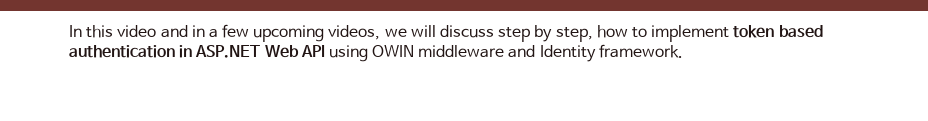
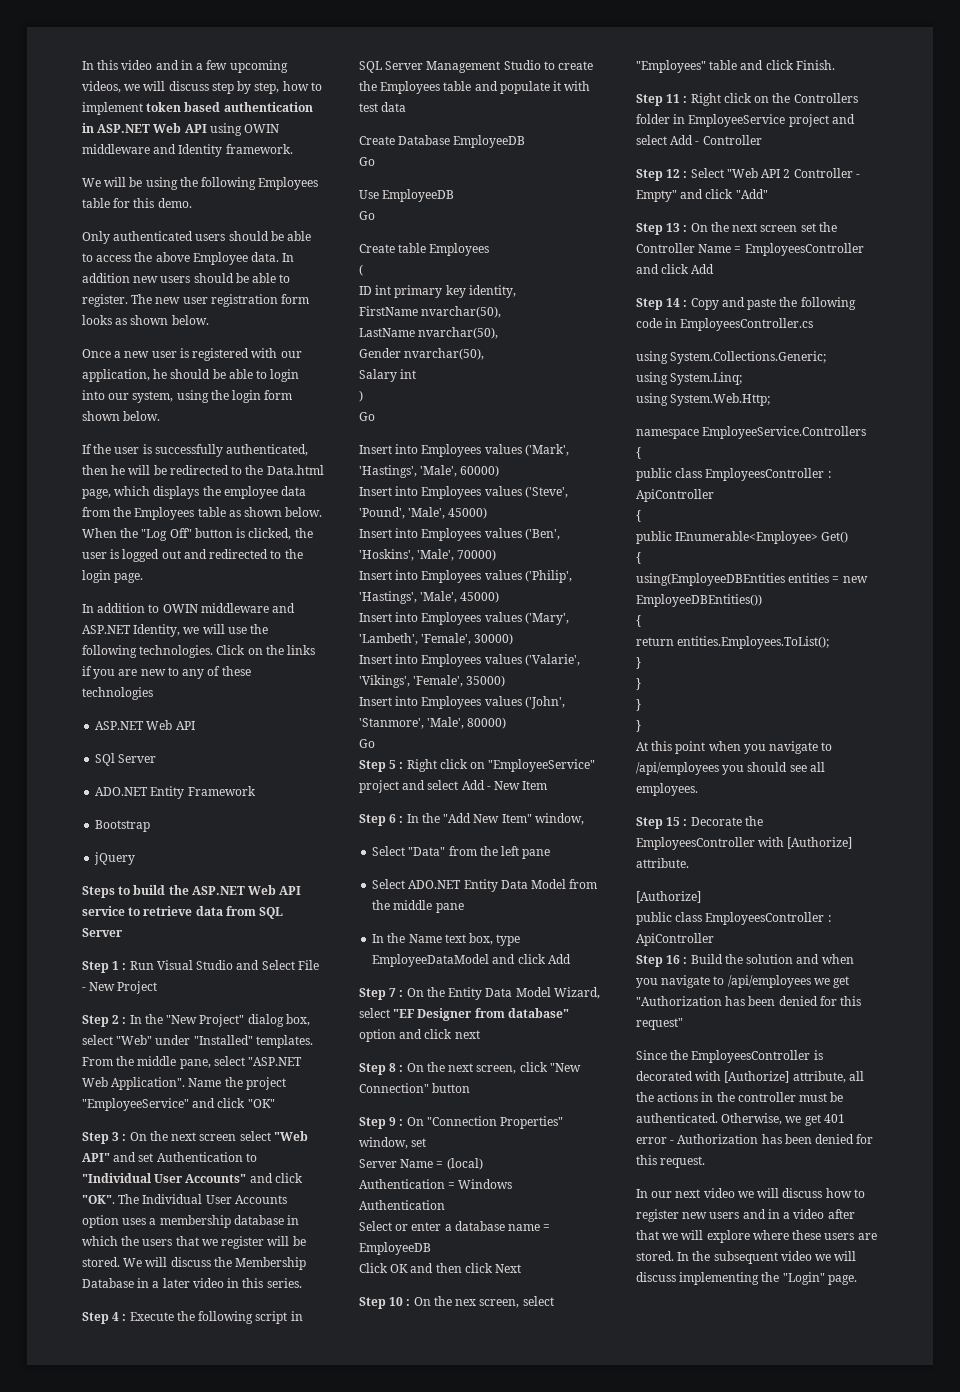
(683, 51) none -> [82,177,319,190] [82,198,192,208] [82,231,312,244] [82,252,295,265] [82,273,291,283] [82,294,310,307] [82,315,209,325] [82,348,302,361] [82,369,300,382] [82,390,293,403] [82,411,161,421] [82,444,309,457] [82,465,324,475] [82,486,307,499] [82,507,323,520] [82,528,313,541] [82,549,303,562] [82,570,144,583] [82,603,296,613] [82,624,269,637] [82,645,316,658] [82,666,251,679] [82,687,153,700] [95,720,195,730] [95,753,157,766] [95,786,256,799] [95,820,151,832] [94,852,136,865] [82,885,302,898] [82,906,284,919] [82,928,123,937] [82,960,319,973] [82,981,158,994] [82,1014,310,1027] [82,1035,313,1048] [82,1056,303,1069] [82,1077,286,1090] [82,1098,275,1111] [82,1131,308,1144] [82,1152,257,1162] [82,1173,303,1183] [82,1194,287,1204] [82,1215,300,1228] [82,1236,306,1249] [82,1257,307,1270] [82,1278,302,1288] [82,1311,303,1324] [359,60,594,73] [359,81,591,94] [359,102,407,112] [359,135,526,148] [359,157,375,166] [359,189,455,202] [359,211,375,220] [359,243,490,256] [359,264,363,276] [359,285,516,298] [359,306,502,318] [359,327,499,339] [359,348,485,360] [359,369,417,382] [359,390,363,402] [359,412,375,421] [359,444,569,457] [359,465,500,478] [359,486,568,499] [359,507,488,519] [359,528,560,541] [359,549,497,561] [359,570,572,583] [359,591,500,604] [359,612,569,625] [359,633,514,645] [359,654,580,667] [359,675,506,688] [359,696,565,709] [359,717,507,729] [359,739,375,748] [359,759,596,772] [359,780,548,793] [359,813,584,826] [372,846,551,859] [372,879,598,892] [372,900,464,913] [372,933,521,946] [372,954,571,967] [359,987,600,1000] [359,1008,569,1021] [359,1029,480,1042] [359,1062,581,1075] [359,1083,471,1093] [359,1116,564,1129] [359,1137,427,1149] [359,1158,483,1170] [359,1179,513,1189] [359,1200,445,1210] [359,1221,551,1231] [359,1242,431,1255] [359,1263,522,1273] [359,1296,554,1309] [636,60,835,73] [636,93,858,106] [636,114,855,127] [636,135,762,145] [636,168,860,181] [636,189,768,202] [636,222,837,235] [636,243,864,256] [636,264,715,274] [636,297,856,310] [636,318,814,331] [636,351,827,364] [636,372,743,385] [636,393,771,406] [636,426,867,439] [636,447,641,459] [636,468,831,481] [636,489,714,502] [636,510,641,522] [636,531,849,544] [636,552,641,564] [636,573,868,586] [636,594,762,607] [636,615,641,627] [636,636,830,649] [636,657,641,669] [636,678,641,690] [636,699,641,711] [636,720,641,732] [636,741,833,754] [636,762,825,775] [636,783,698,796] [636,816,763,829] [636,837,853,850] [636,858,689,868] [636,891,701,903] [636,912,831,925] [636,933,714,946] [636,954,854,967] [636,975,850,988] [636,996,862,1006] [636,1018,683,1030] [636,1050,823,1063] [636,1071,864,1083] [636,1092,844,1102] [636,1113,845,1126] [636,1134,874,1144] [636,1155,706,1168] [636,1188,865,1198] [636,1209,855,1222] [636,1230,877,1243] [636,1251,857,1264] [636,1272,857,1285] // We will be using the following Employees table for this demo. // Only authenticated users should be able to access the above Employee data. In addition new users should be able to register. The new user registration form looks as shown below. // Once a new user is registered with our application, he should be able to login into our system, using the login form shown below. // If the user is successfully authenticated, then he will be redirected to the Data.html page, which displays the employee data from the Employees table as shown below. When the "Log Off" button is clicked, the user is logged out and redirected to the login page. // In addition to OWIN middleware and ASP.NET Identity, we will use the following technologies. Click on the links if you are new to any of these technologies // ASP.NET Web API // SQl Server // ADO.NET Entity Framework // Bootstrap // jQuery // Steps to build the ASP.NET Web API service to retrieve data from SQL Server // Step 1 : Run Visual Studio and Select File - New Project // Step 2 : In the "New Project" dialog box, select "Web" under "Installed" templates. From the middle pane, select "ASP.NET Web Application". Name the project "EmployeeService" and click "OK" // Step 3 : On the next screen select "Web API" and set Authentication to "Individual User Accounts" and click "OK". The Individual User Accounts option uses a membership database in which the users that we register will be stored. We will discuss the Membership Database in a later video in this series. // Step 4 : Execute the following script in SQL Server Management Studio to create the Employees table and populate it with test data // Create Database EmployeeDB // Go // Use EmployeeDB // Go // Create table Employees // ( // ID int primary key identity, // FirstName nvarchar(50), // LastName nvarchar(50), // Gender nvarchar(50), // Salary int // ) // Go // Insert into Employees values ('Mark', 'Hastings', 'Male', 60000) // Insert into Employees values ('Steve', 'Pound', 'Male', 45000) // Insert into Employees values ('Ben', 'Hoskins', 'Male', 70000) // Insert into Employees values ('Philip', 'Hastings', 'Male', 45000) // Insert into Employees values ('Mary', 'Lambeth', 'Female', 30000) // Insert into Employees values ('Valarie', 'Vikings', 'Female', 35000) // Insert into Employees values ('John', 'Stanmore', 'Male', 80000) // Go // Step 5 : Right click on "EmployeeService" project and select Add - New Item // Step 6 : In the "Add New Item" window, // Select "Data" from the left pane // Select ADO.NET Entity Data Model from the middle pane // In the Name text box, type EmployeeDataModel and click Add // Step 7 : On the Entity Data Model Wizard, select "EF Designer from database" option and click next // Step 8 : On the next screen, click "New Connection" button // Step 9 : On "Connection Properties" window, set // Server Name = (local) // Authentication = Windows Authentication // Select or enter a database name = EmployeeDB // Click OK and then click Next // Step 10 : On the nex screen, select "Employees" table and click Finish. // Step 11 : Right click on the Controllers folder in EmployeeService project and select Add - Controller // Step 12 : Select "Web API 2 Controller - Empty" and click "Add" // Step 13 : On the next screen set the Controller Name = EmployeesController and click Add // Step 14 : Copy and paste the following code in EmployeesController.cs // using System.Collections.Generic; // using System.Linq; // using System.Web.Http; // namespace EmployeeService.Controllers // { // public class EmployeesController : ApiController // { // public IEnumerable<Employee> Get() // { // using(EmployeeDBEntities entities = new EmployeeDBEntities()) // { // return entities.Employees.ToList(); // } // } // } // } // At this point when you navigate to /api/employees you should see all employees. // Step 15 : Decorate the EmployeesController with [Authorize] attribute. // [Authorize] // public class EmployeesController : ApiController // Step 16 : Build the solution and when you navigate to /api/employees we get "Authorization has been denied for this request" // Since the EmployeesController is decorated with [Authorize] attribute, all the actions in the controller must be authenticated. Otherwise, we get 401 error - Authorization has been denied for this request. // In our next video we will discuss how to register new users and in a video after that we will explore where these users are stored. In the subsequent video we will discuss implementing the "Login" page.

